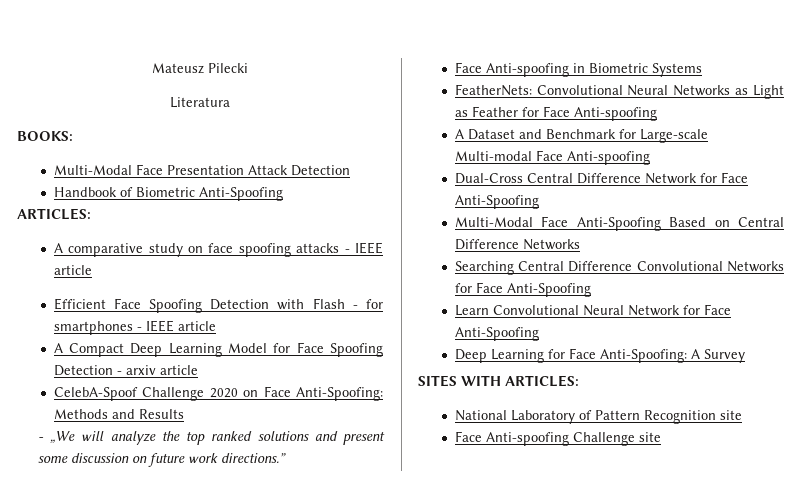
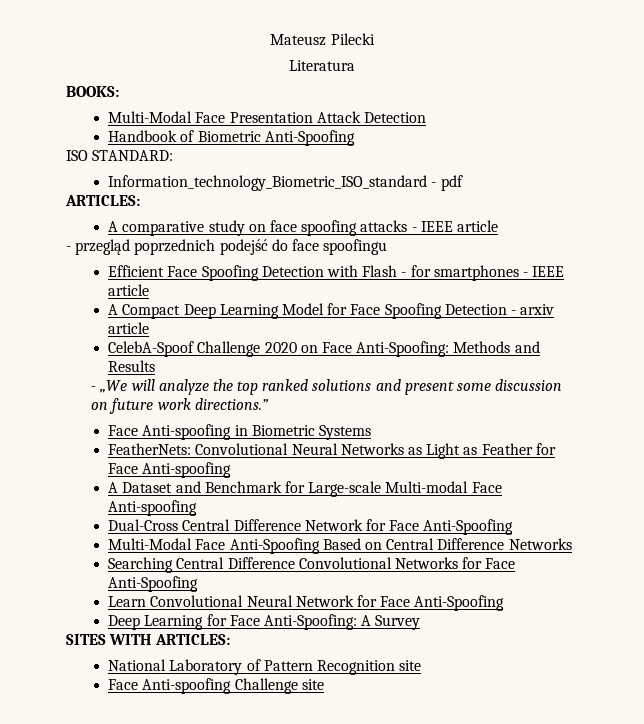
(283, 194) none -> [66,150,174,161] [108,175,463,191] // ISO STANDARD: // Information_technology_Biometric_ISO_standard - pdf
(92, 270) none -> [66,239,388,255] // - przegląd poprzednich podejść do face spoofingu

